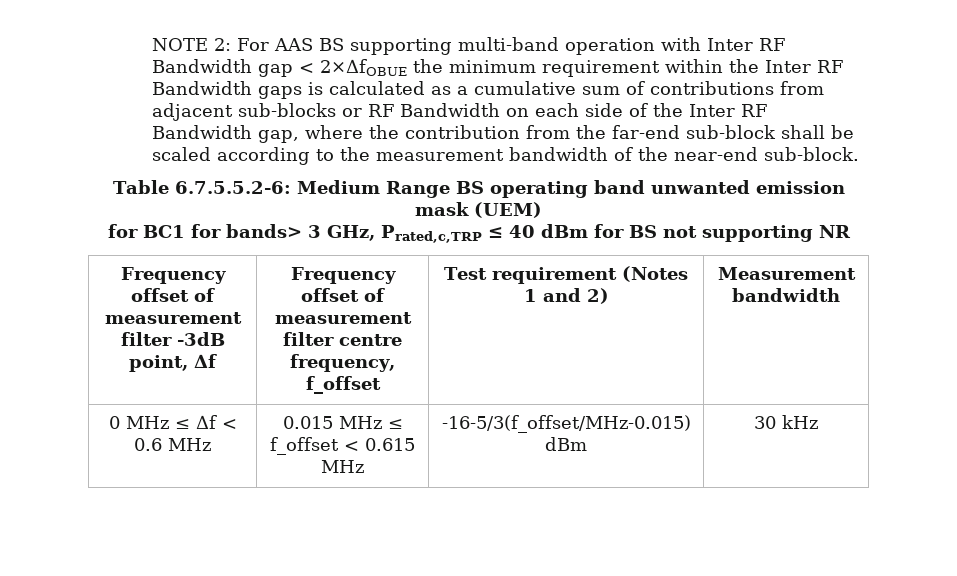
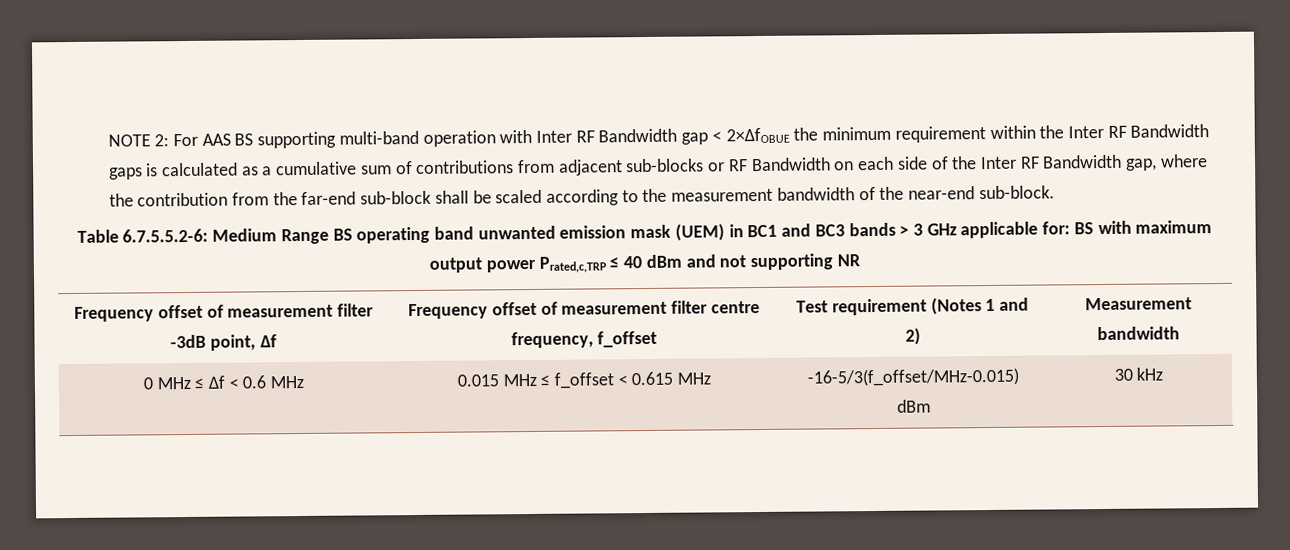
[107,224,375,241] // for BC1 for bands> 3 GHz, -> [728,220,1213,239] [429,257,536,273] in BC1 and BC3 bands > 3 GHz applicable for: BS with maximum output power
[593,224,657,238] for BS -> [685,254,716,268] and

